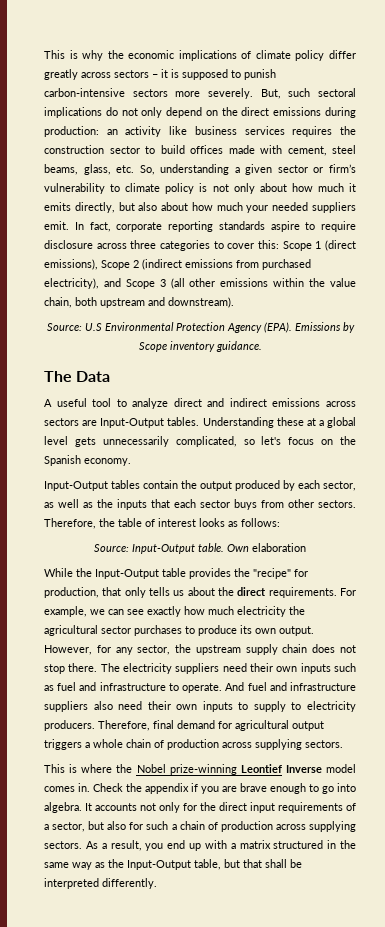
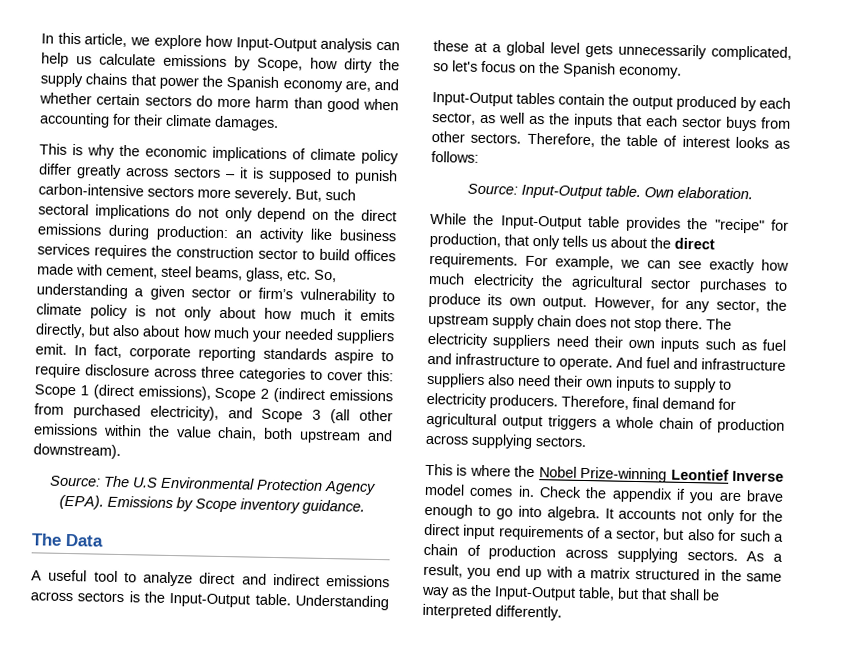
(44, 54) none -> [41,32,400,53] [41,52,400,73] [40,72,399,93] [39,92,399,113] [39,112,279,131] In this article, we explore how Input-Output analysis can help us calculate emissions by Scope, how dirty the supply chains that power the Spanish economy are, and whether certain sectors do more harm than good when accounting for their climate damages. //
(82, 327) none -> [103,475,130,488] The
[82,417,200,428] are Input-Output tables. -> [128,591,291,608] is the Input-Output table.
[252,543,306,552] elaboration -> [676,186,753,200] elaboration.
[169,764,237,775] prize-winning -> [580,466,668,483] Prize-winning

